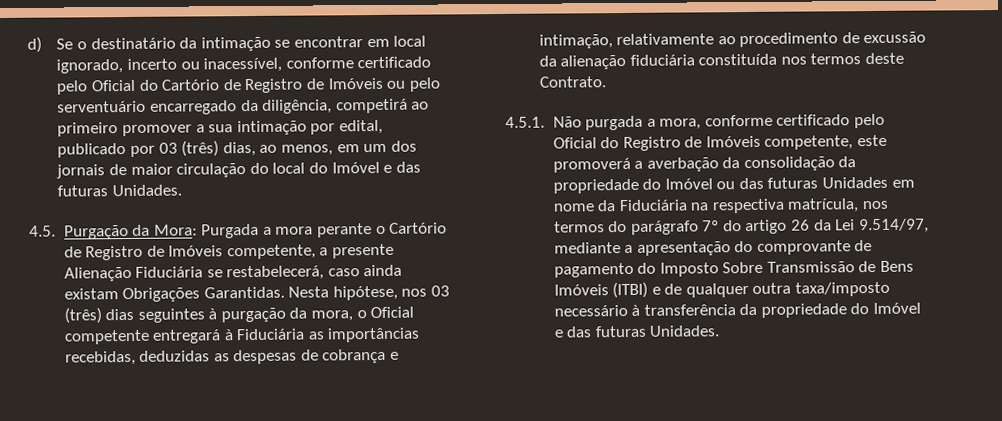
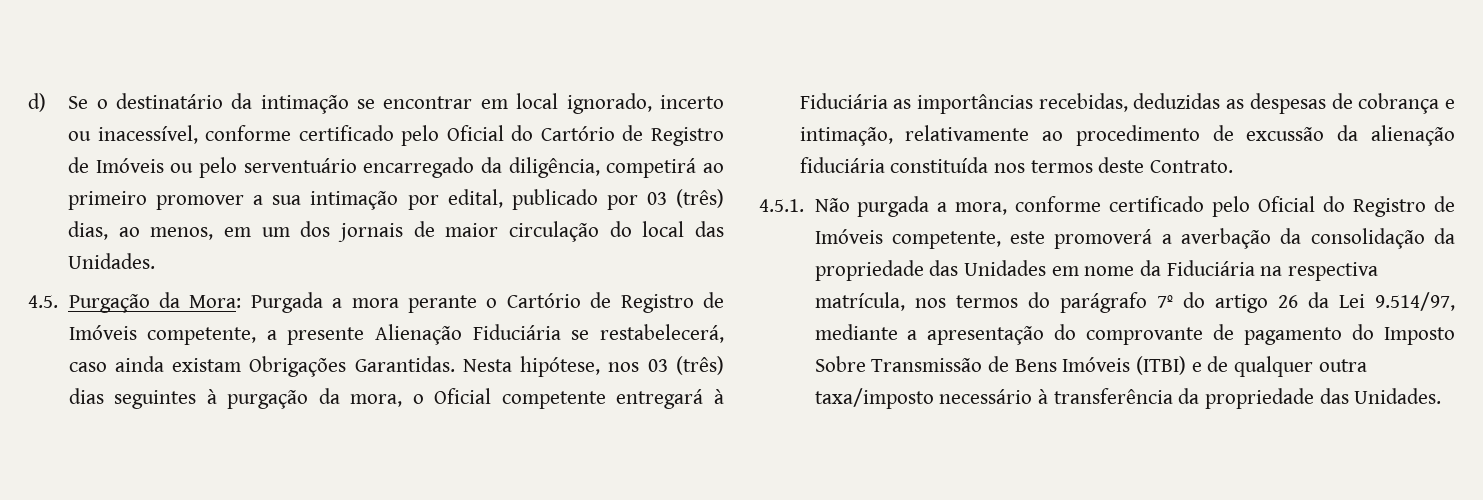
[308,161,421,174] [57,185,109,197] do Imóvel e das futuras -> [695,221,724,237] das
[642,177,819,190] do Imóvel ou das futuras -> [929,260,959,276] das
[850,302,922,315] [553,325,647,338] do Imóvel e das futuras -> [1319,388,1349,404] das

